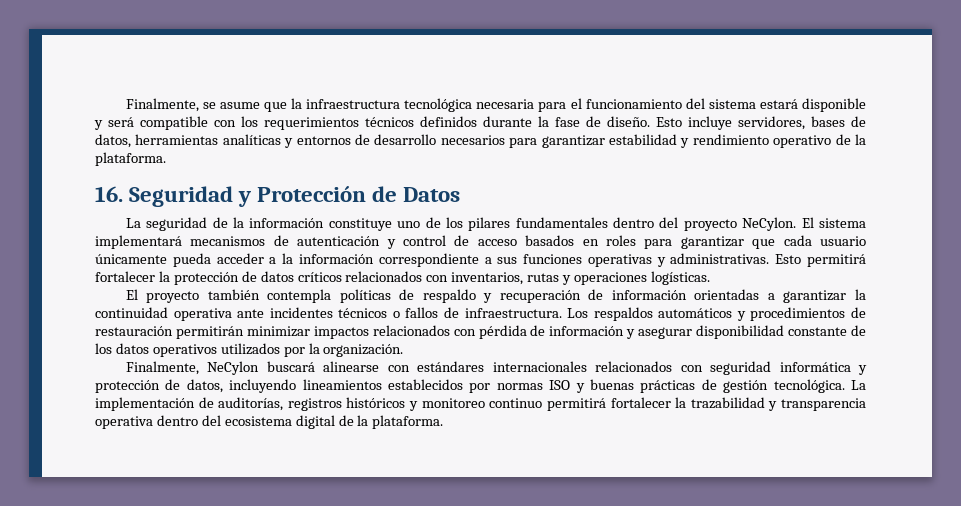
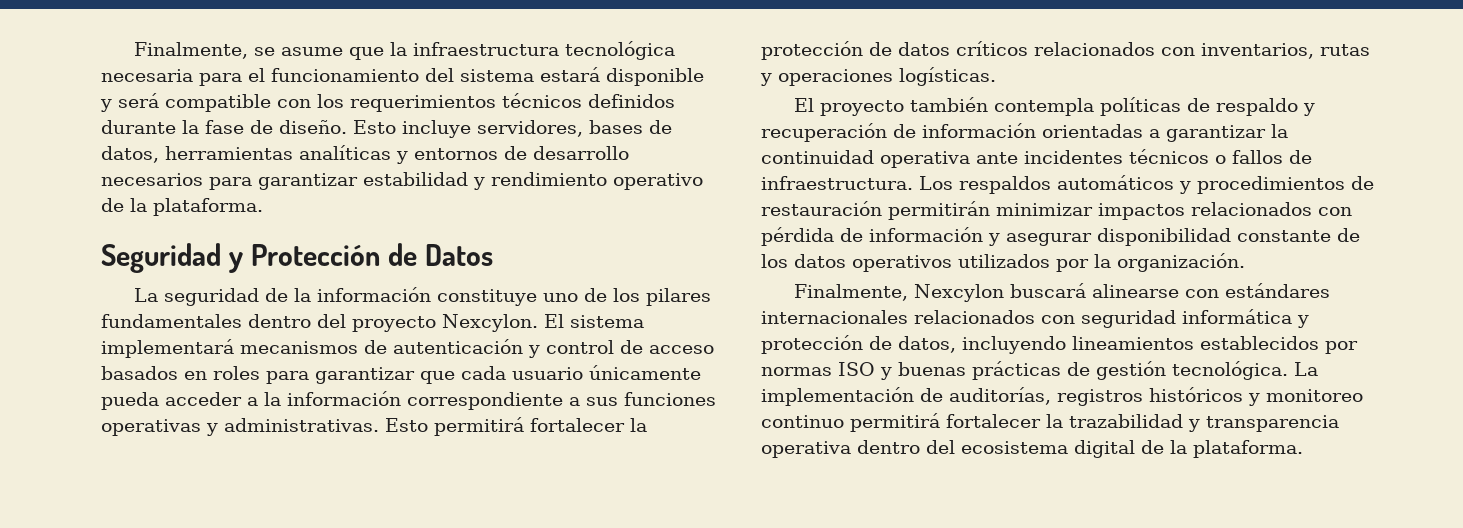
[95,186,123,202] 16. -> (263, 207) none
[742,217,797,231] NeCylon. -> [442,314,538,332] Nexcylon.
[207,361,260,375] NeCylon -> [913,284,1004,302] Nexcylon

